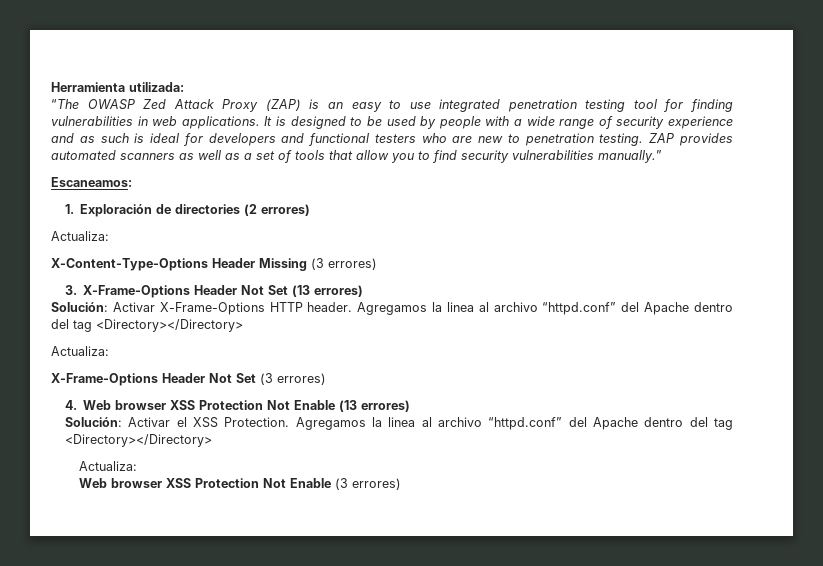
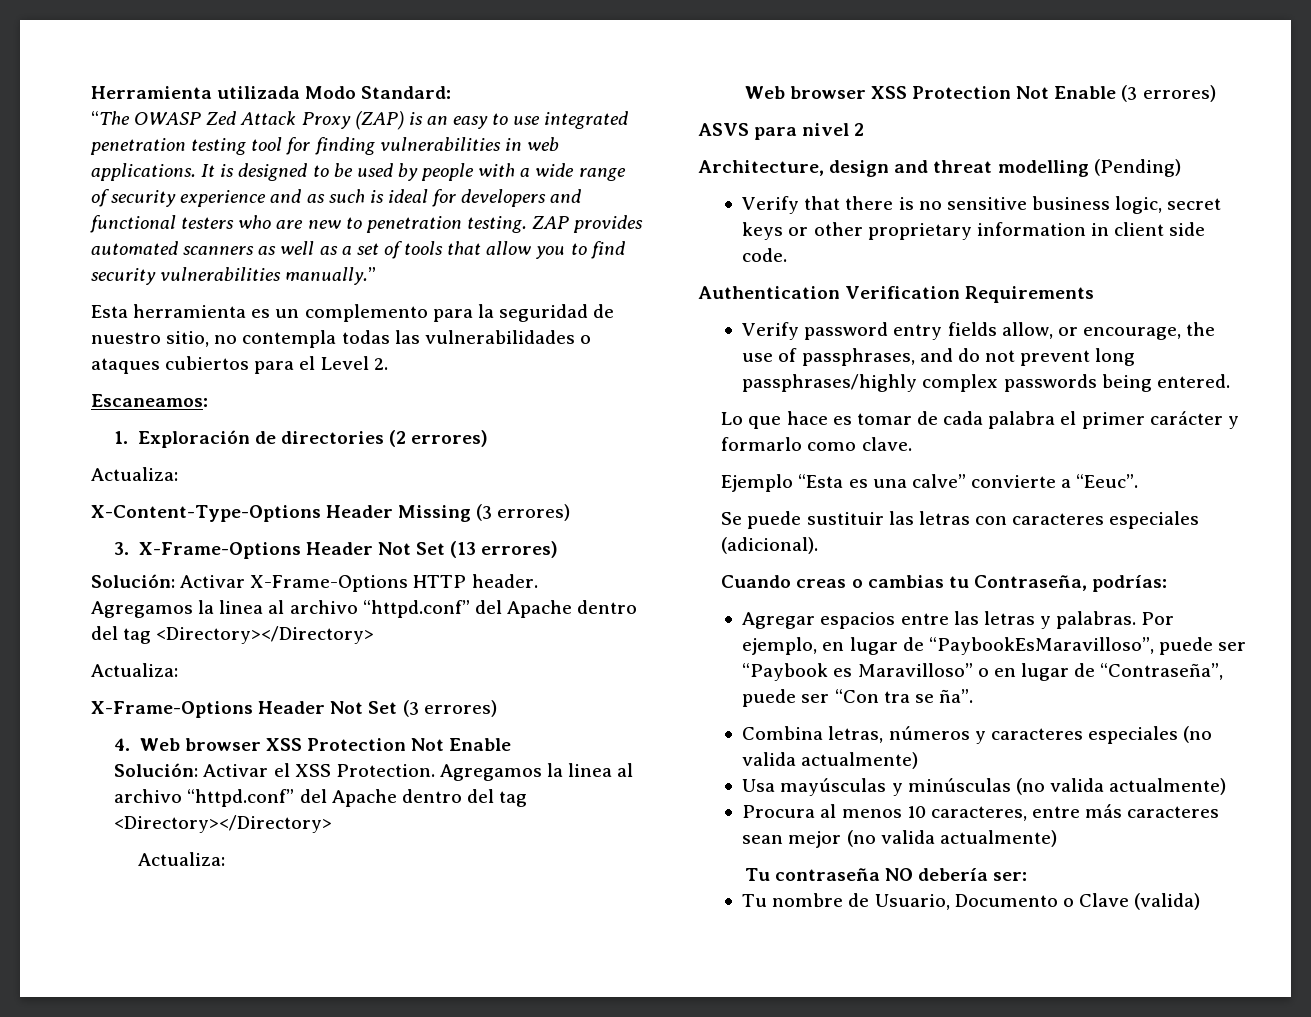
[129,82,184,92] utilizada: -> [217,86,452,99] utilizada Modo Standard:
(662, 156) none -> [91,304,615,322] [91,330,591,348] [91,356,388,374] // Esta herramienta es un complemento para la seguridad de nuestro sitio, no contempla todas las vulnerabilidades o ataques cubiertos para el Level 2.
[339,400,411,412] (13 errores) -> (512, 744) none
(402, 484) none -> [698,123,865,140] [698,159,1181,177] [742,196,1222,214] [742,222,1206,240] [742,248,788,262] [698,286,1095,303] [742,322,1216,340] [742,348,1136,366] [742,374,1230,392] [721,411,1239,429] [721,437,912,451] [721,474,1139,492] [721,511,1200,529] [721,537,819,554] [721,575,1168,592] [742,611,1175,629] [742,637,1247,655] [742,663,1224,681] [742,689,973,707] [742,726,1213,744] [742,752,919,769] [742,778,1227,796] [742,804,1220,821] [742,830,1057,848] [744,868,1028,881] [742,893,1201,910] // ASVS para nivel 2 // Architecture, design and threat modelling (Pending) // Verify that there is no sensitive business logic, secret keys or other proprietary information in client side code. // Authentication Verification Requirements // Verify password entry fields allow, or encourage, the use of passphrases, and do not prevent long passphrases/highly complex passwords being entered. // Lo que hace es tomar de cada palabra el primer carácter y formarlo como clave. // Ejemplo “Esta es una calve” convierte a “Eeuc”. // Se puede sustituir las letras con caracteres especiales (adicional). // Cuando creas o cambias tu Contraseña, podrías: // Agregar espacios entre las letras y palabras. Por ejemplo, en lugar de “PaybookEsMaravilloso”, puede ser “Paybook es Maravilloso” o en lugar de “Contraseña”, puede ser “Con tra se ña”. // Combina letras, números y caracteres especiales (no valida actualmente) // Usa mayúsculas y minúsculas (no valida actualmente) // Procura al menos 10 caracteres, entre más caracteres sean mejor (no valida actualmente) // Tu contraseña NO debería ser: // Tu nombre de Usuario, Documento o Clave (valida)

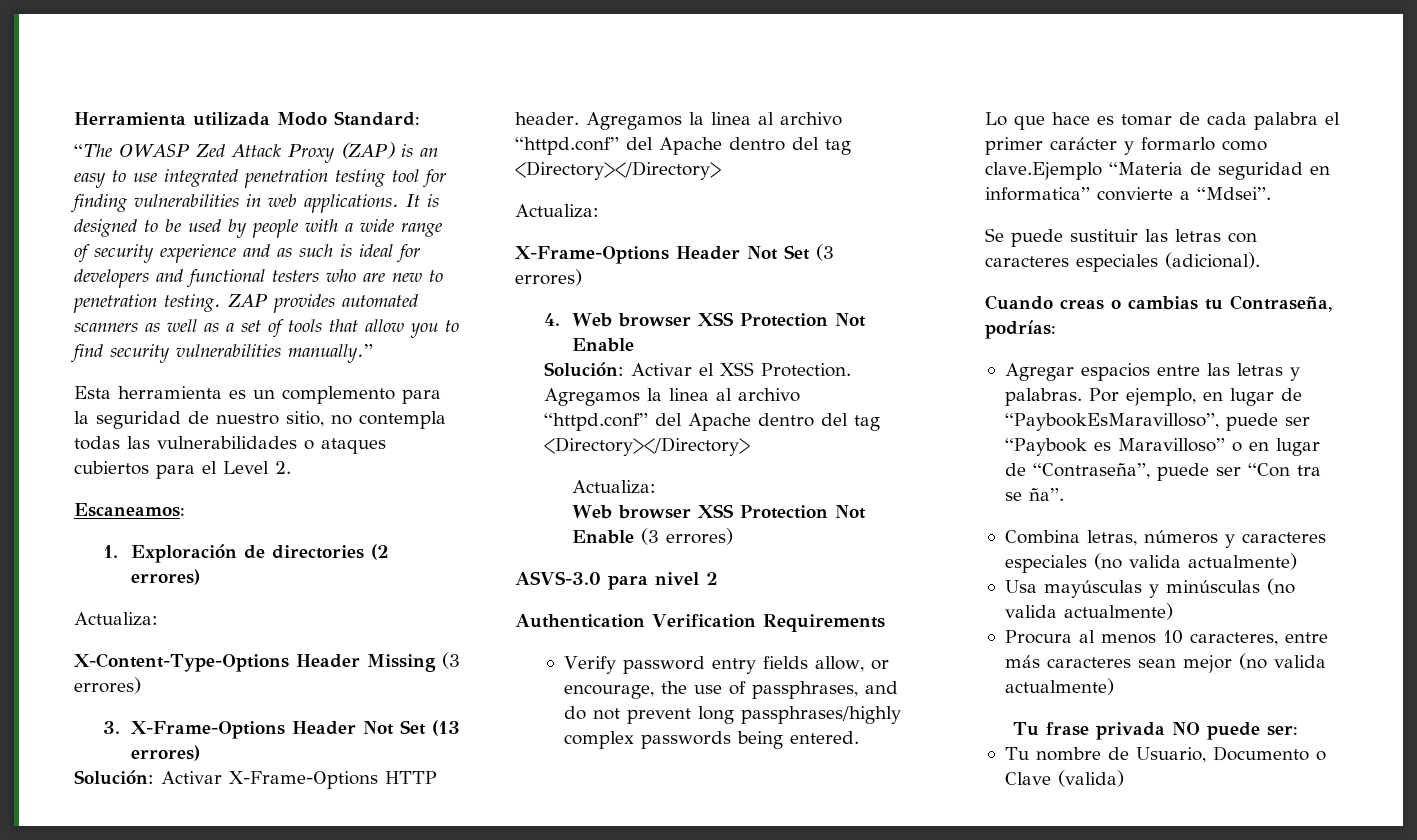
[698,123,749,136] ASVS -> [515,571,601,585] ASVS-3.0
[698,159,1181,177] [742,196,1222,214] [742,222,1206,240] [742,248,788,262] // Architecture, design and threat modelling (Pending) // Verify that there is no sensitive business logic, secret keys or other proprietary information in client side code. -> (718, 578) none
[861,437,912,451] [721,474,966,492] clave. // Ejemplo “Esta es una calve” -> [984,162,1330,180] [984,187,1090,201] clave.Ejemplo “Materia de seguridad en informatica”
[1076,474,1139,488] “Eeuc”. -> [1196,187,1271,200] “Mdsei”.
[774,868,989,881] contraseña NO debería -> [1046,722,1261,740] frase privada NO puede

